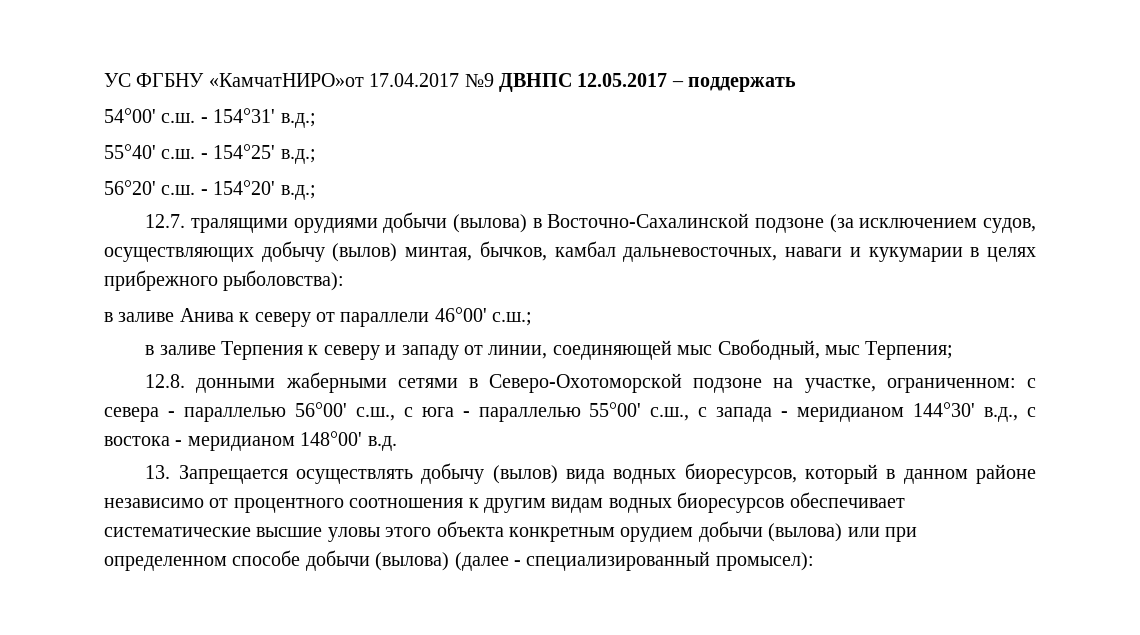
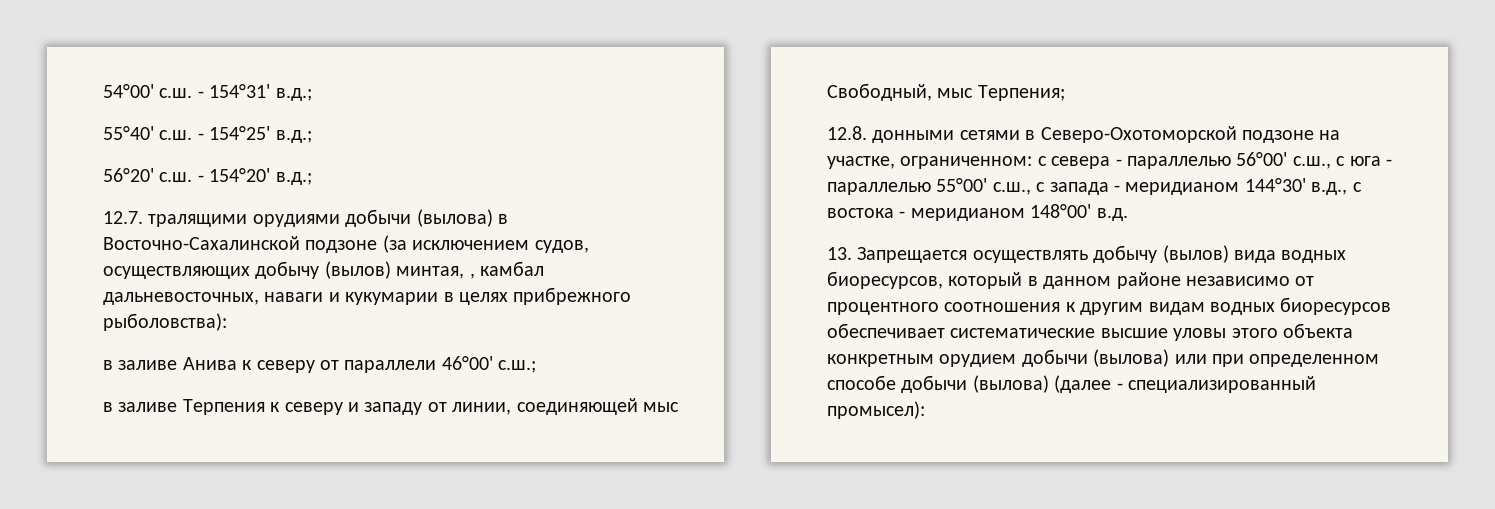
[104,73,797,92] УС ФГБНУ «КамчатНИРО»от 17.04.2017 №9 ДВНПС 12.05.2017 – поддержать // -> (103, 91) none
[479,241,547,261] бычков, -> [469,273,475,279] ,
[285,372,387,393] жаберными -> (955, 136) none

